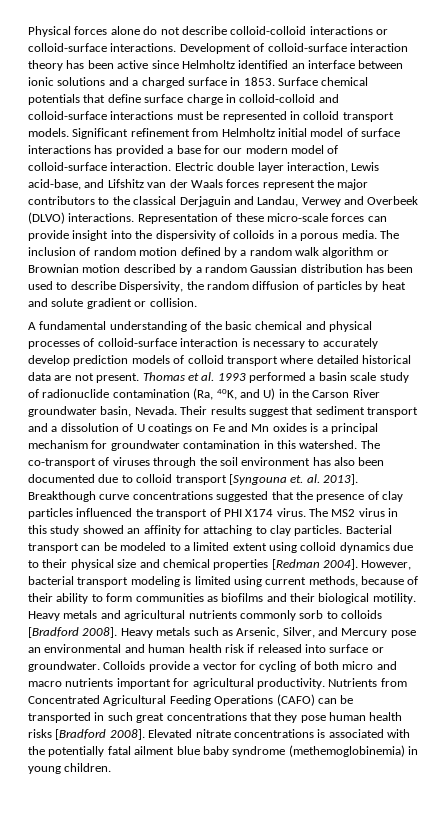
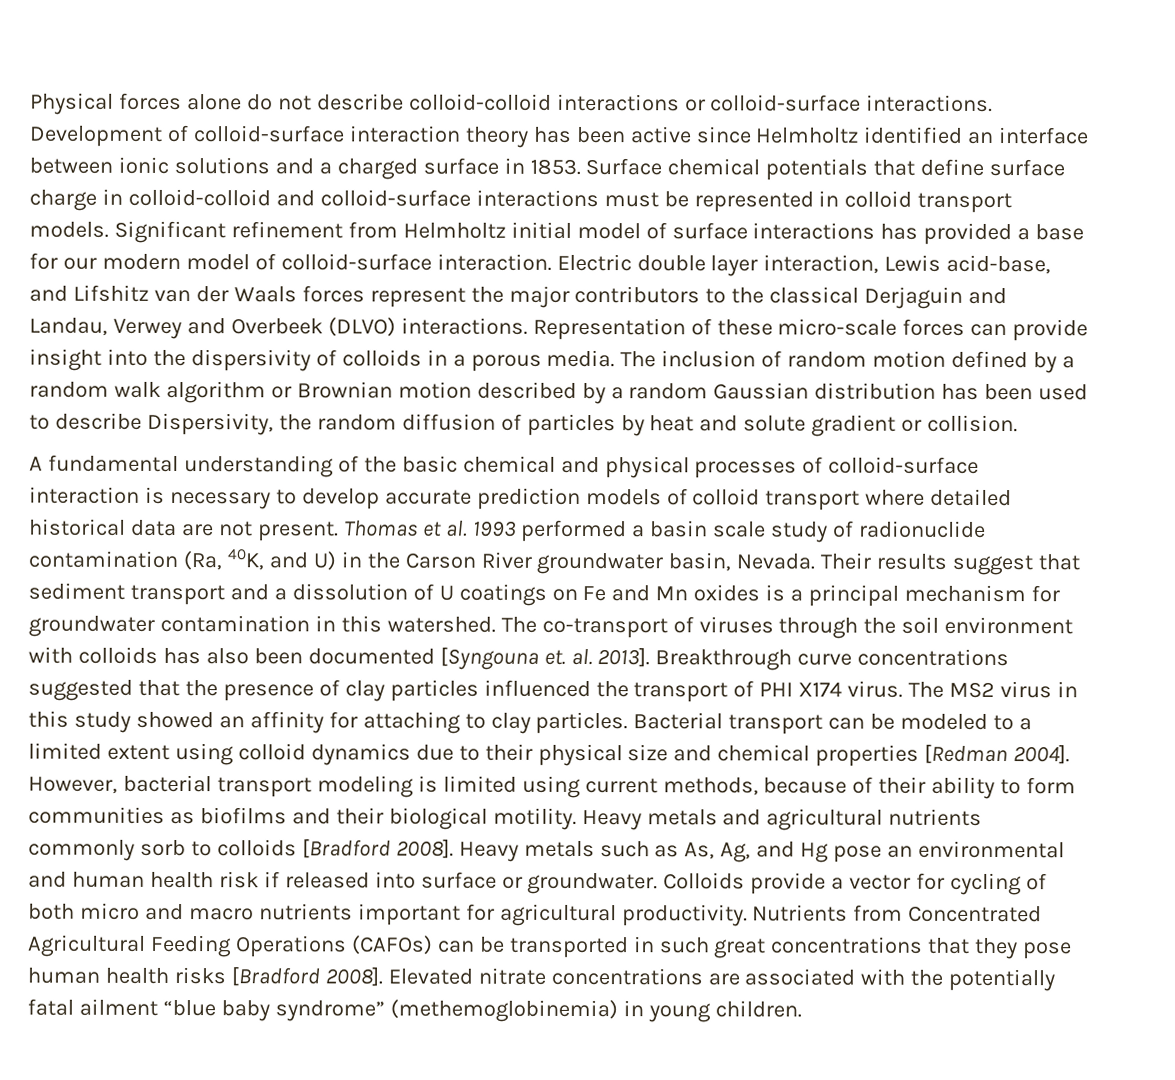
[322,338,378,349] [28,355,70,366] accurately develop -> [301,488,472,510] develop accurate
(311, 461) none -> [28,646,158,664] with colloids
[98,474,227,485] due to colloid transport -> (435, 656) none
[28,491,96,502] Breakthough -> [655,649,793,671] Breakthrough
[236,627,388,638] Arsenic, Silver, and Mercury -> [684,841,830,863] As, Ag, and Hg
[276,694,315,706] (CAFO) -> [350,935,433,955] (CAFOs)
[317,729,326,738] is -> [707,973,740,986] are
[176,746,286,757] blue baby syndrome -> [162,999,385,1022] “blue baby syndrome”

